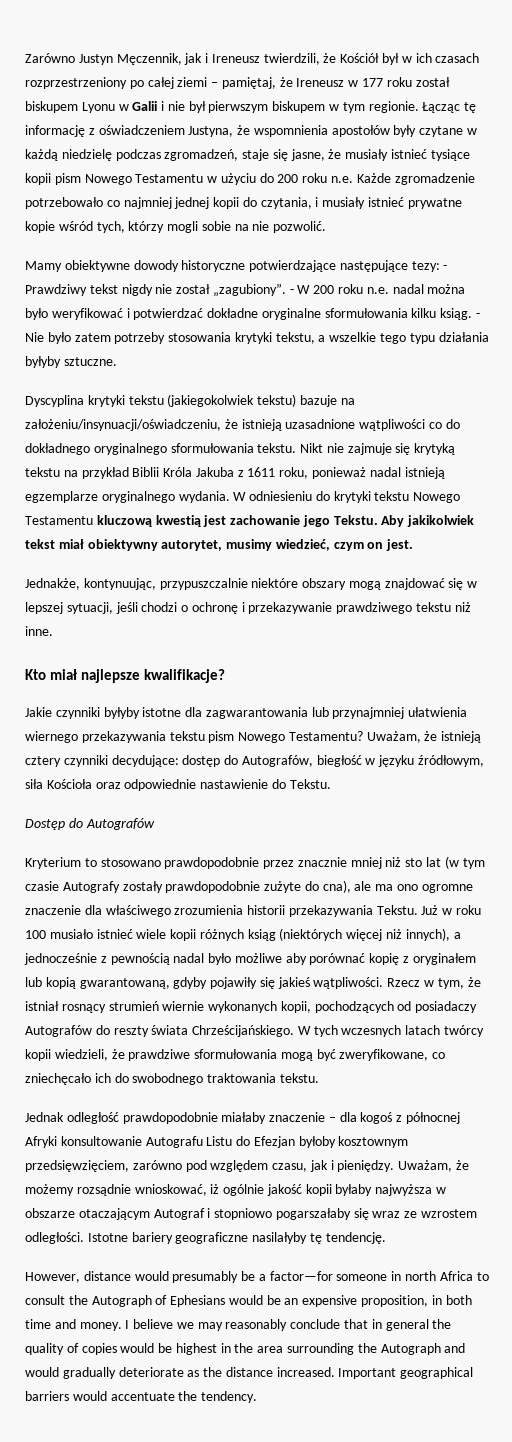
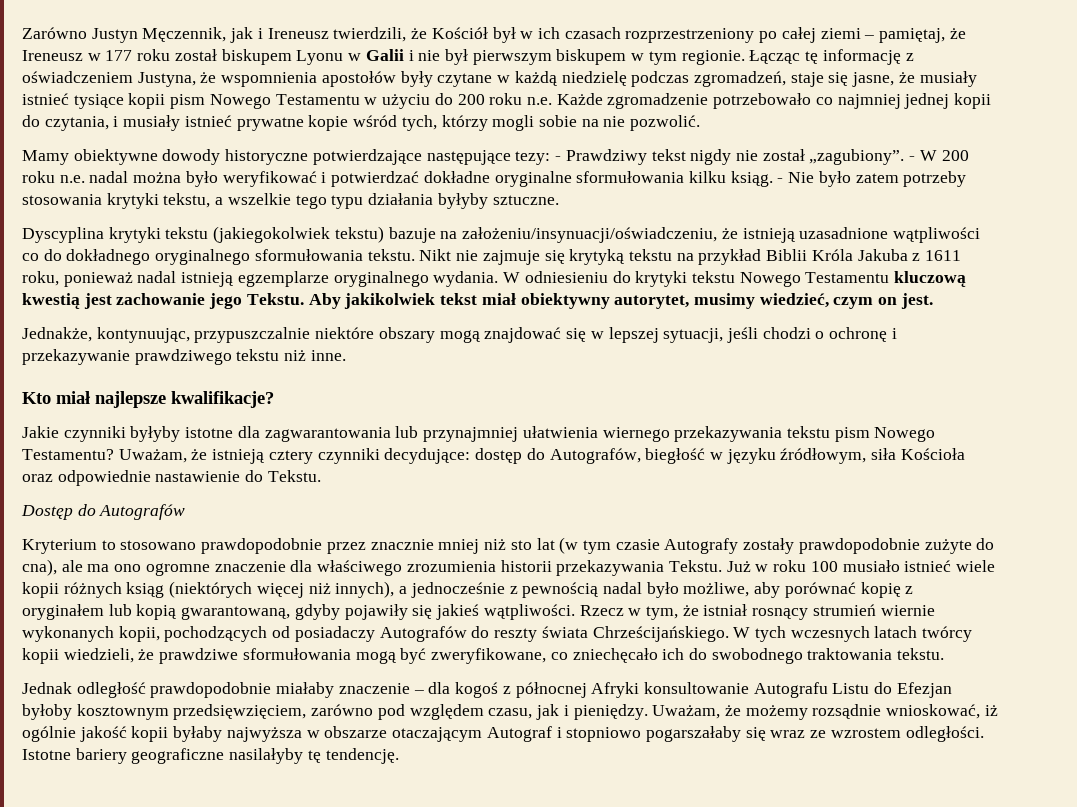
[234,953,282,963] możliwe -> [683,582,750,597] możliwe,
[25,1271,489,1283] [25,1295,472,1307] [25,1319,452,1331] [25,1343,466,1355] [25,1367,474,1379] [25,1391,258,1403] // However, distance would presumably be a factor—for someone in north Africa to consult the Autograph of Ephesians would be an expensive proposition, in both time and money. I believe we may reasonably conclude that in general the quality of copies would be highest in the area surrounding the Autograph and would gradually deteriorate as the distance increased. Important geographical barriers would accentuate the tendency. -> (399, 756) none

